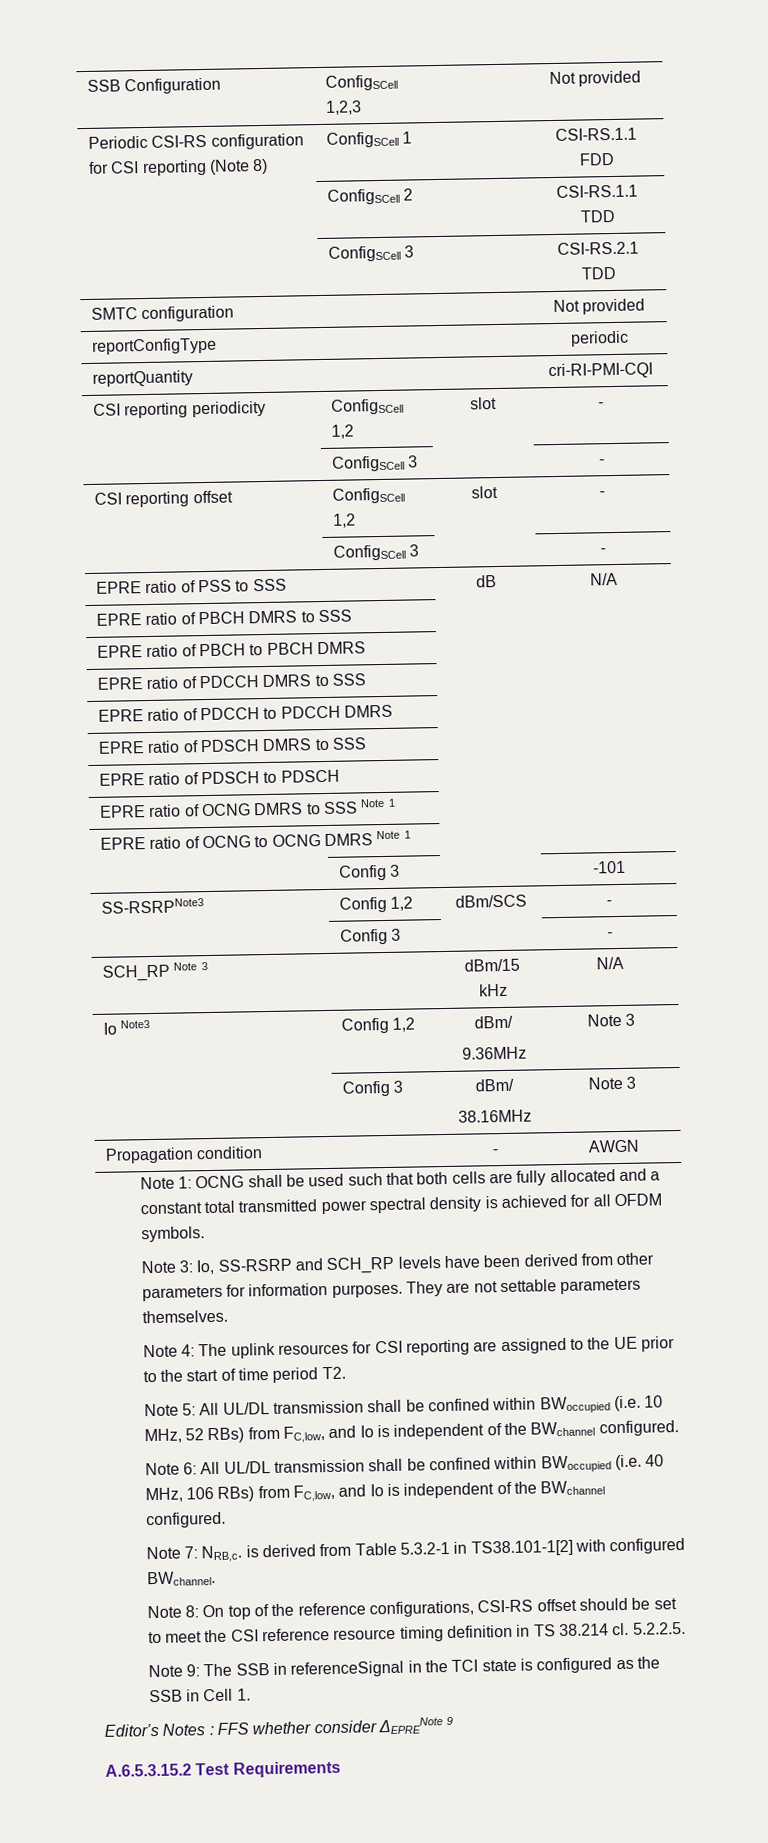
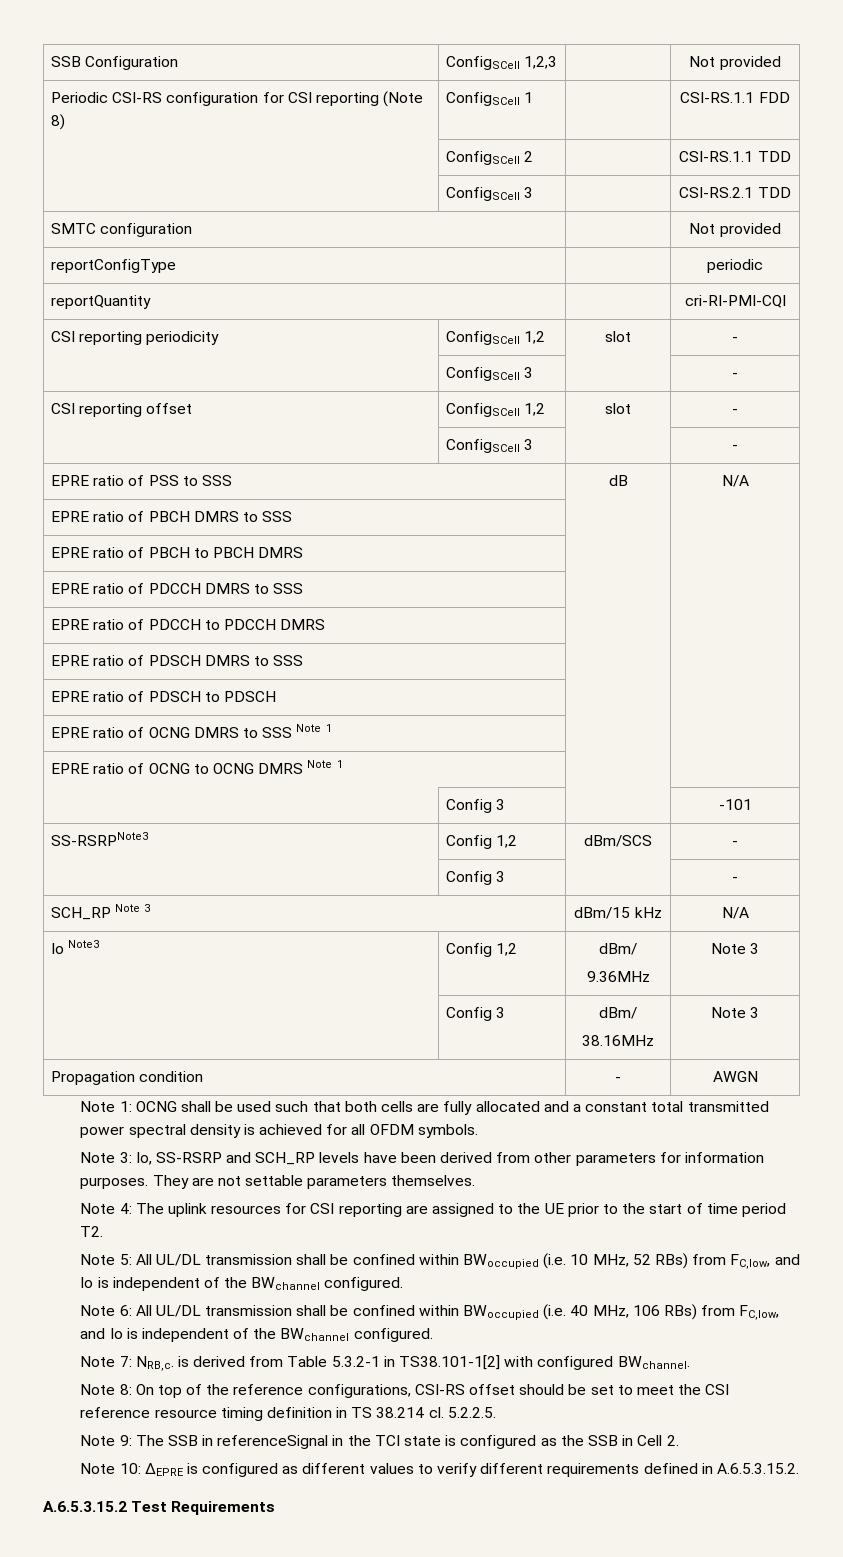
[236,1688,251,1701] [104,1716,454,1737] 1. // Editor’s Notes : FFS whether consider ΔEPRENote 9 -> [666,1435,679,1446] [80,1463,799,1477] 2. // Note 10: ΔEPRE is configured as different values to verify different requirements defined in A.6.5.3.15.2.

